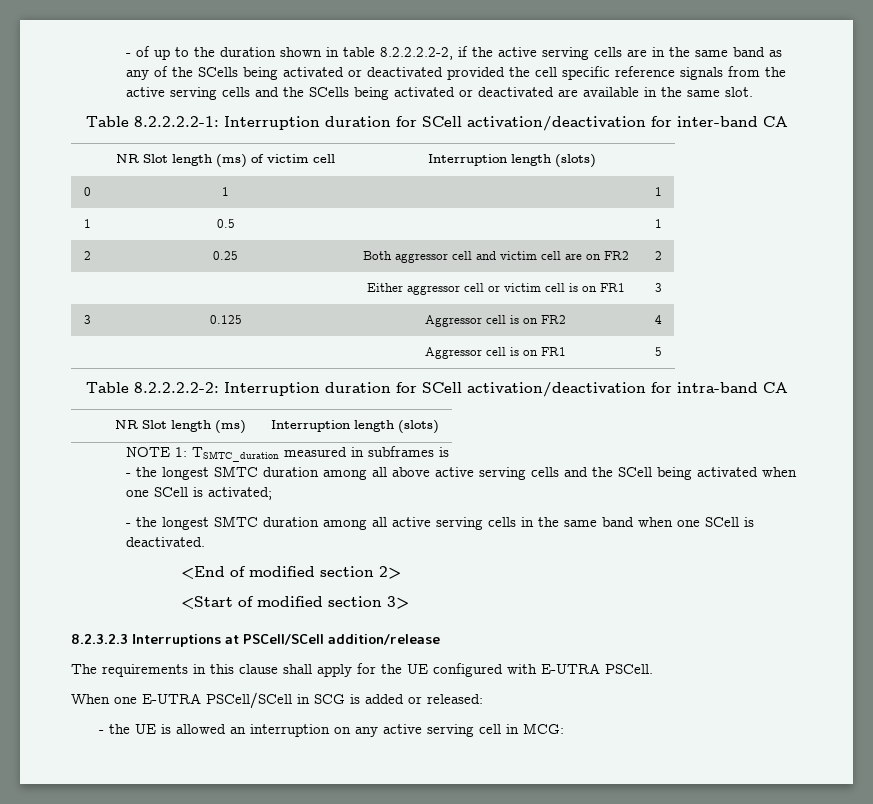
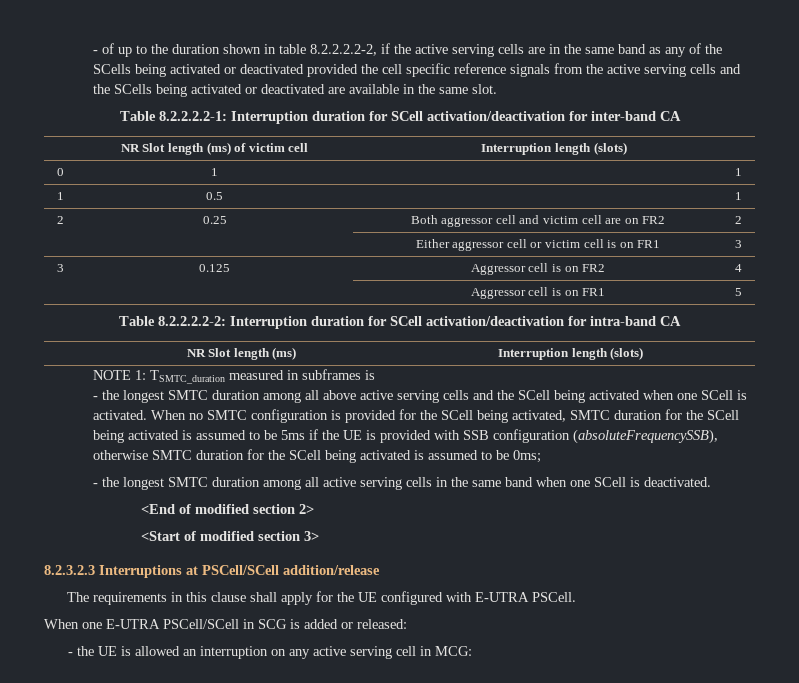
[208,487,273,500] activated; -> [92,409,739,423] [92,429,718,444] [92,449,541,463] activated. When no SMTC configuration is provided for the SCell being activated, SMTC duration for the SCell being activated is assumed to be 5ms if the UE is provided with SSB configuration (absoluteFrequencySSB), otherwise SMTC duration for the SCell being activated is assumed to be 0ms;

